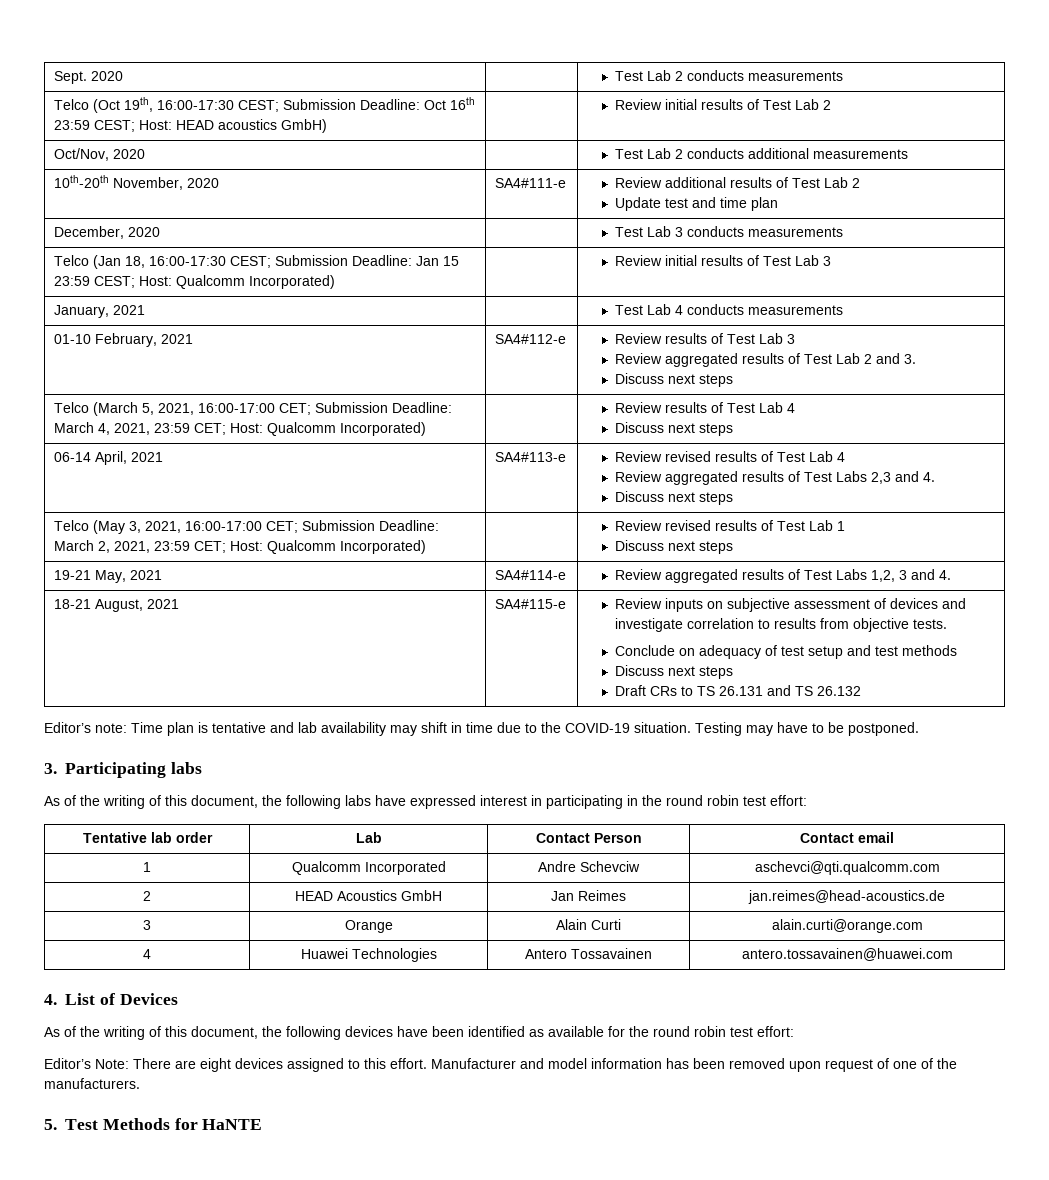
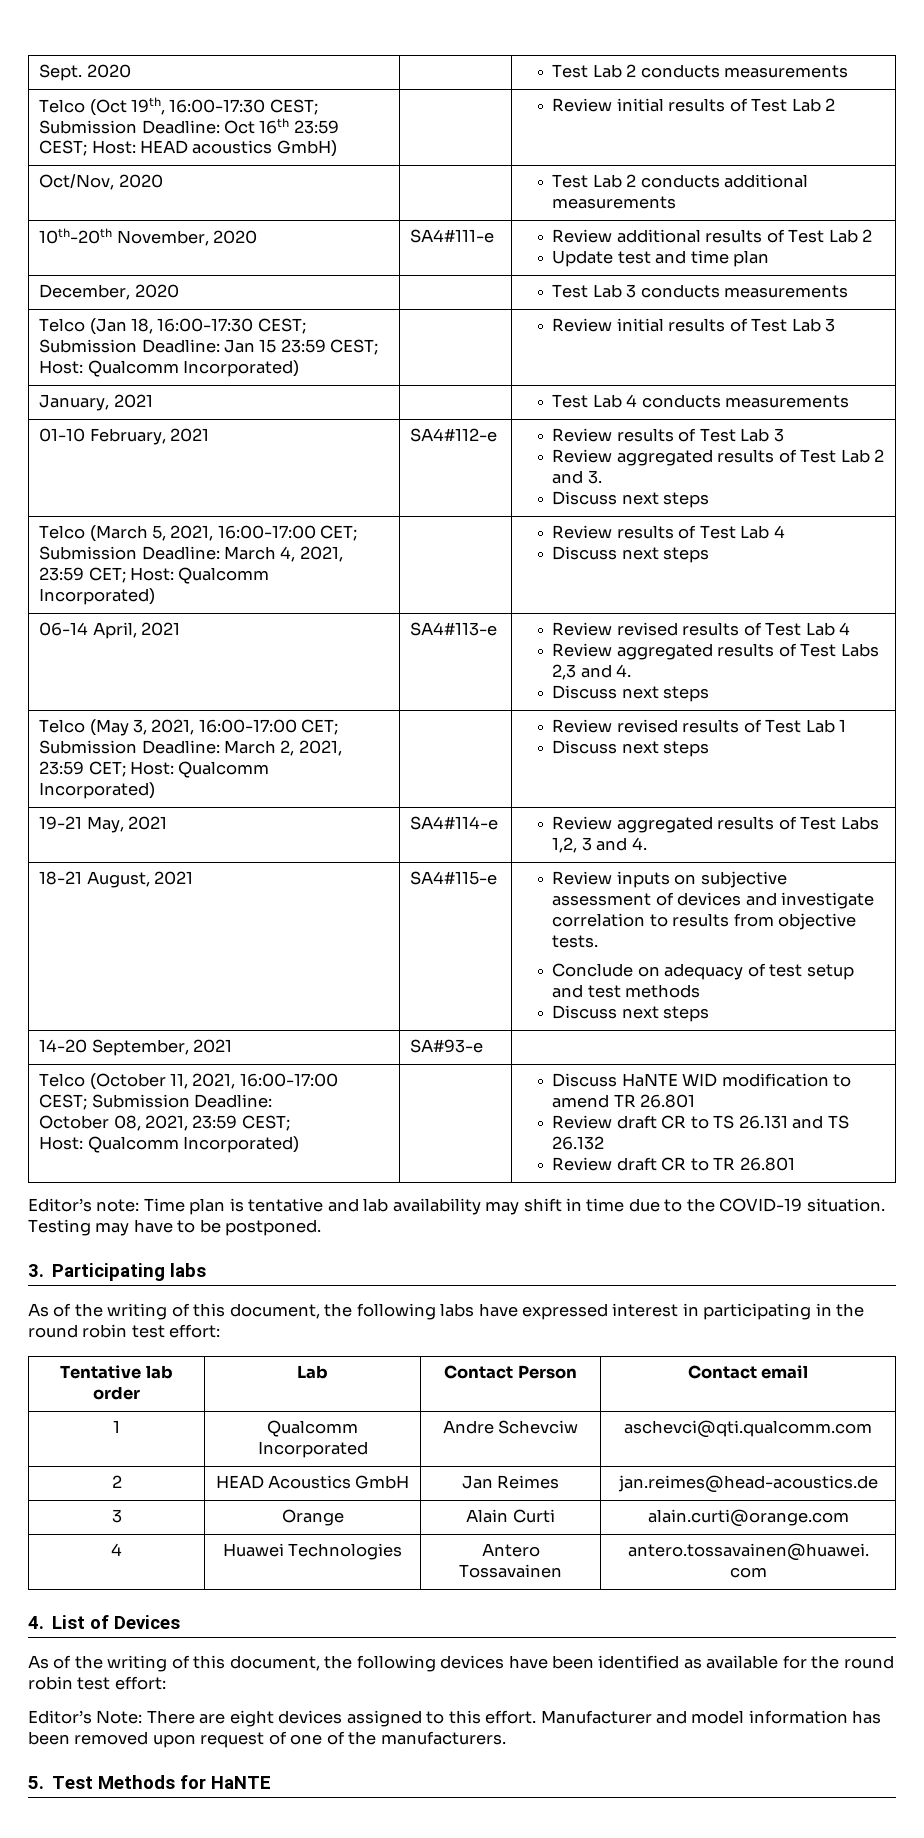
[614,685,677,696] // Draft CRs -> [39,1039,233,1056] [410,1039,484,1053] [39,1073,338,1090] [39,1094,273,1110] [39,1115,290,1131] [39,1136,300,1153] [552,1073,852,1087] [552,1094,696,1108] [552,1115,687,1129] // 14-20 September, 2021 | SA#93-e | // Telco (October 11, 2021, 16:00-17:00 CEST; Submission Deadline: // October 08, 2021, 23:59 CEST; // Host: Qualcomm Incorporated) | | Discuss HaNTE WID modification to amend TR 26.801 // Review draft CR
(861, 691) none -> [552,1157,795,1171] // Review draft CR to TR 26.801

